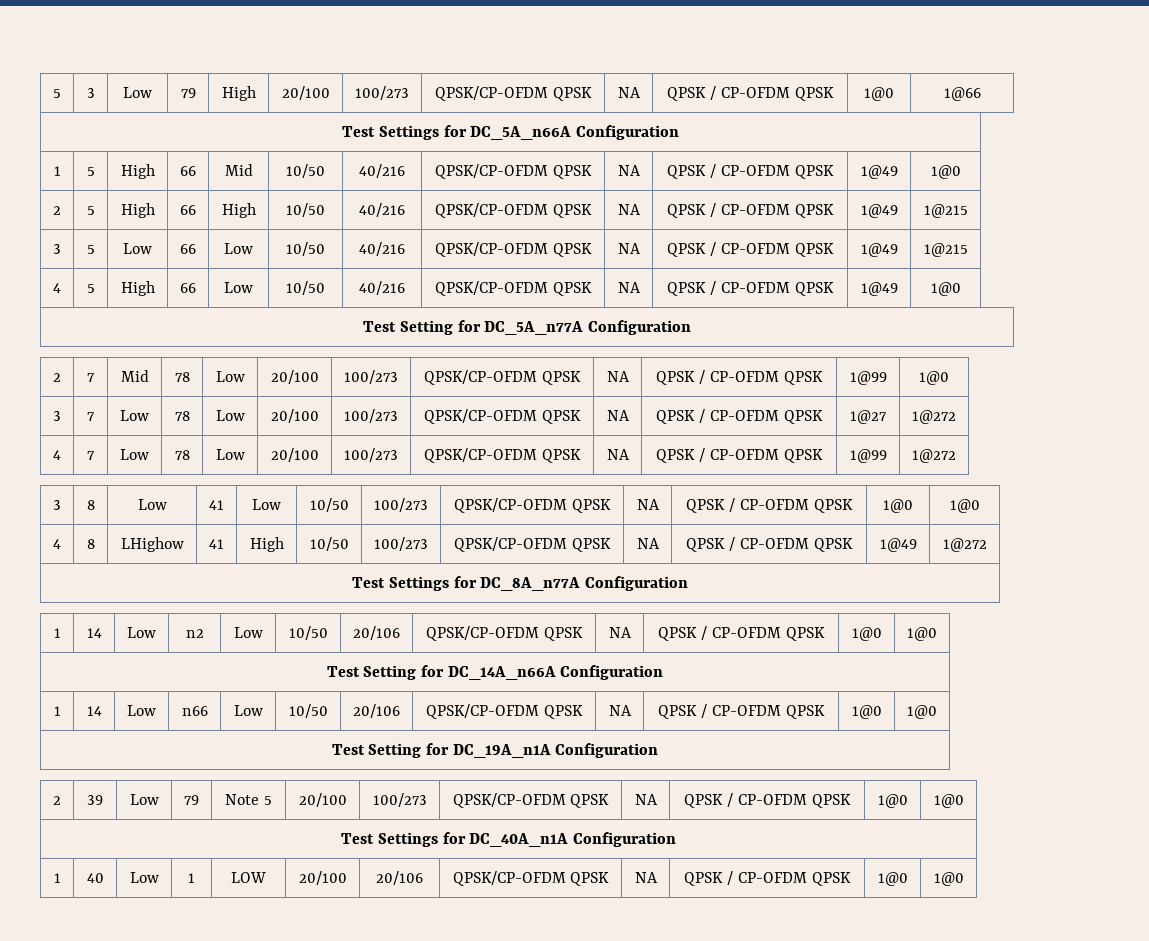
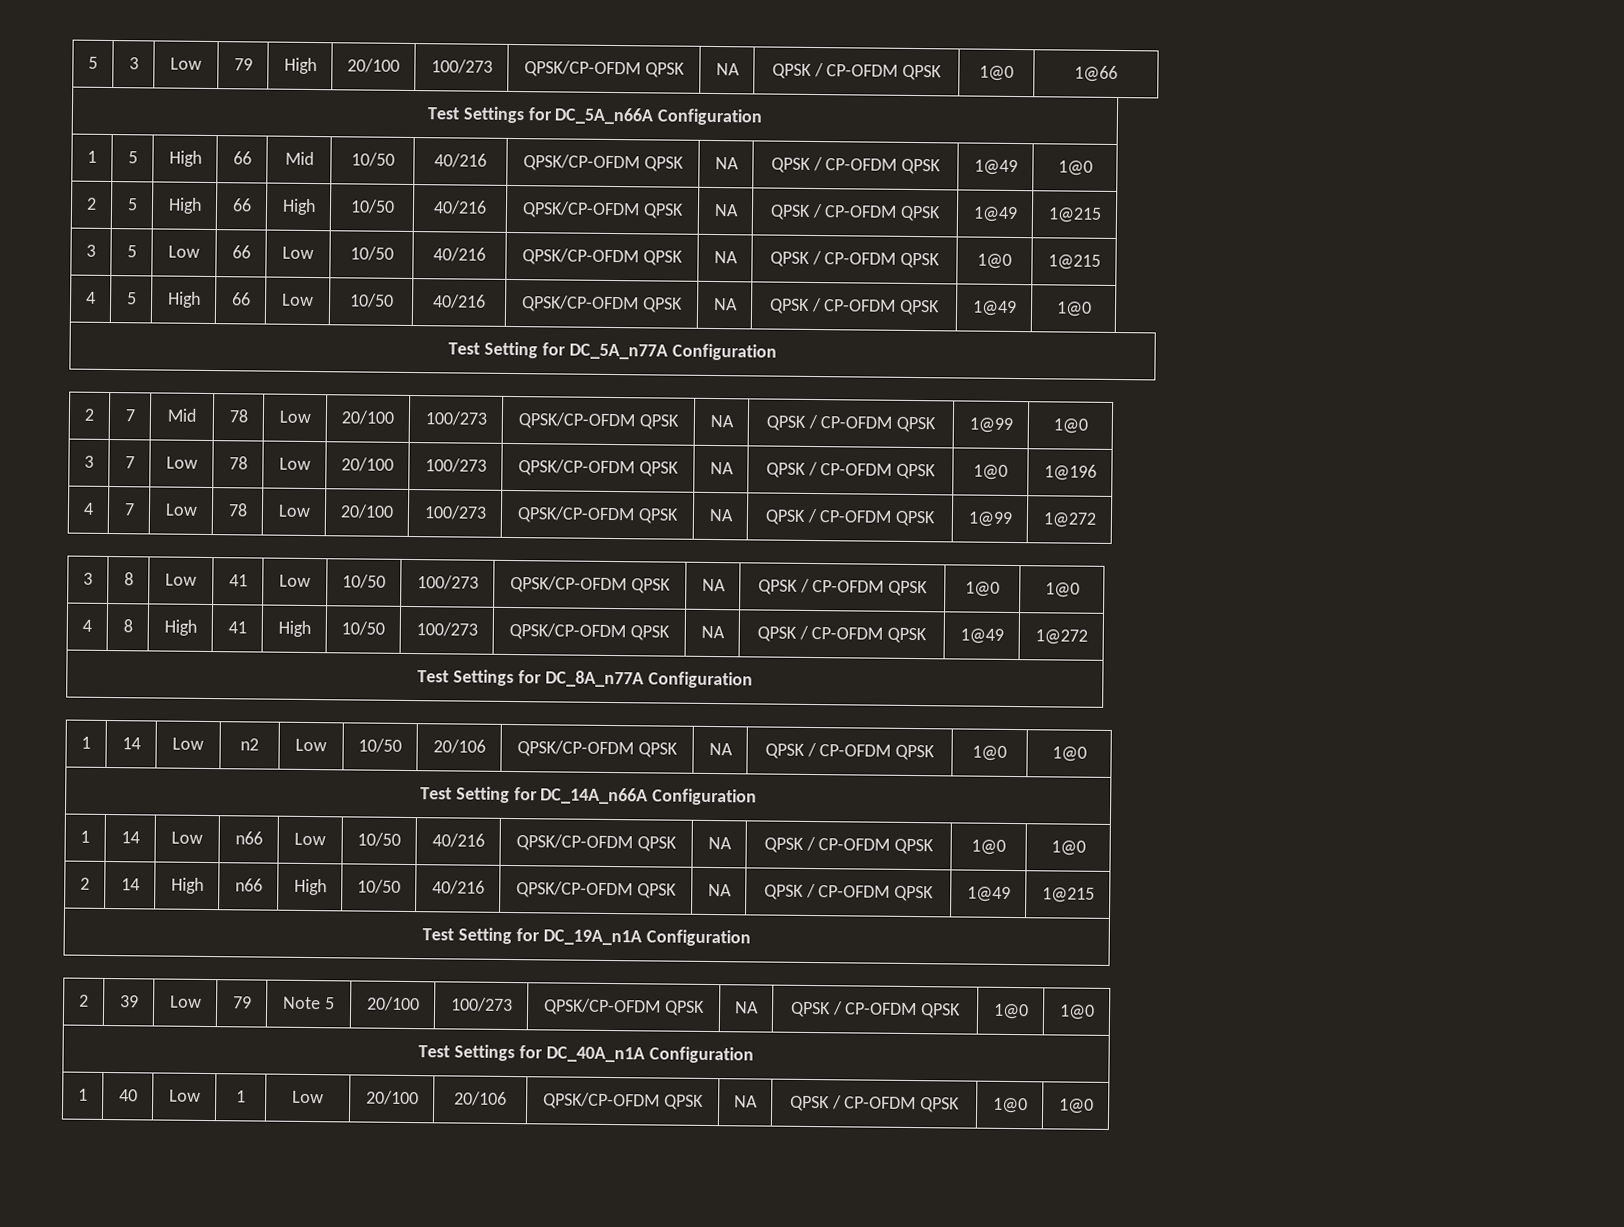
[860,243,898,257] 1@49 -> [977,253,1012,269] 1@0
[850,410,887,424] [912,410,956,424] 1@27 | 1@272 -> [973,464,1008,480] [1043,464,1097,481] 1@0 | 1@196
[120,537,184,552] LHighow -> [163,619,197,636] High
[353,704,400,718] [426,704,583,719] [608,705,632,716] [658,704,825,719] [851,705,882,719] [907,705,937,719] 20/106 | QPSK/CP-OFDM QPSK | NA | QPSK / CP-OFDM QPSK | 1@0 | 1@0 -> [431,833,485,848] [516,834,677,852] [707,836,732,850] [763,836,935,855] [971,839,1006,855] [1050,840,1086,856] [80,877,90,890] [120,878,140,891] [170,877,204,894] [234,878,263,892] [293,878,327,896] [357,879,401,894] [431,880,485,895] [516,881,677,899] [707,883,732,897] [763,883,935,902] [966,886,1011,902] [1041,887,1095,903] 40/216 | QPSK/CP-OFDM QPSK | NA | QPSK / CP-OFDM QPSK | 1@0 | 1@0 // 2 | 14 | High | n66 | High | 10/50 | 40/216 | QPSK/CP-OFDM QPSK | NA | QPSK / CP-OFDM QPSK | 1@49 | 1@215
[231,872,266,883] LOW -> [292,1090,324,1104] Low

